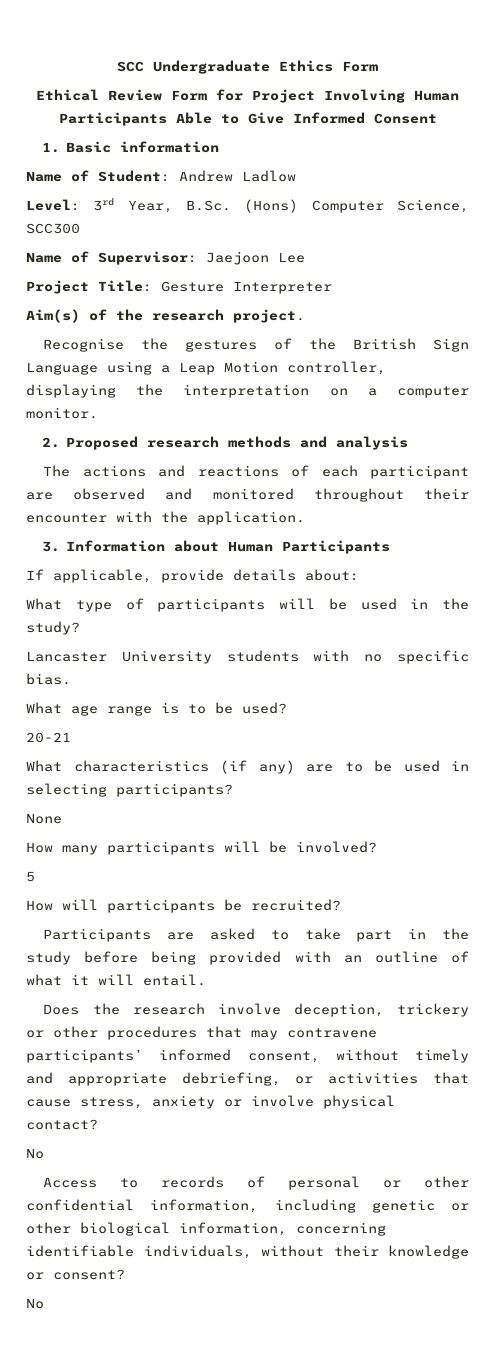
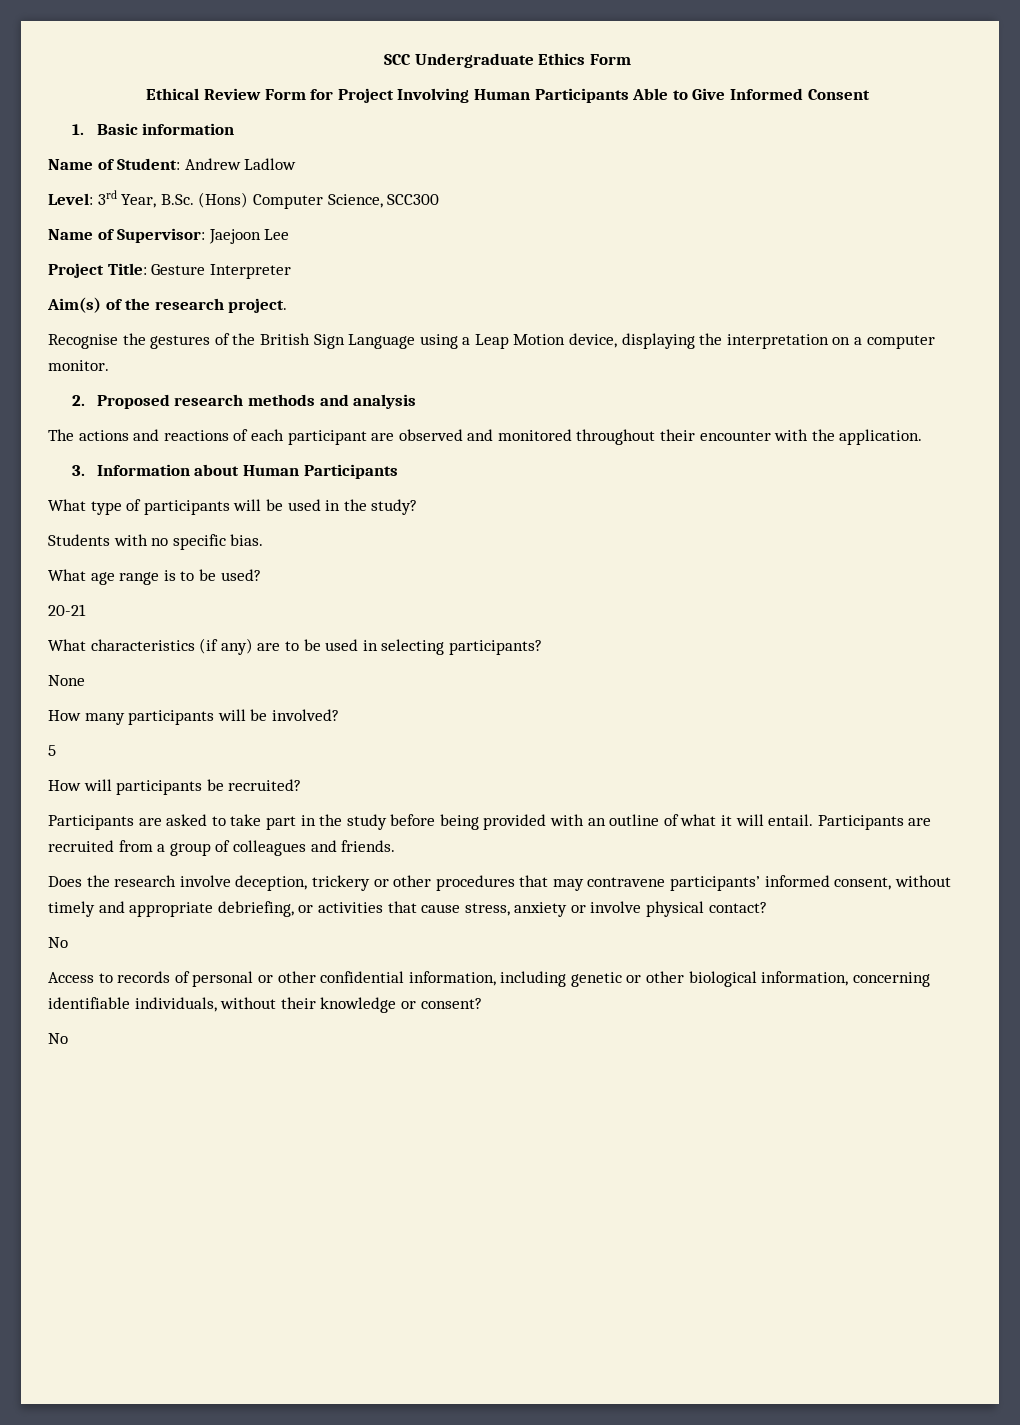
[287,361,386,375] controller, -> [569,333,618,348] device,
[26,569,359,583] // If applicable, provide details about: -> (398, 471) none
[26,650,299,664] Lancaster University students -> [48,534,110,546] Students
(206, 980) none -> [817,815,932,830] [48,840,396,856] Participants are recruited from a group of colleagues and friends.

